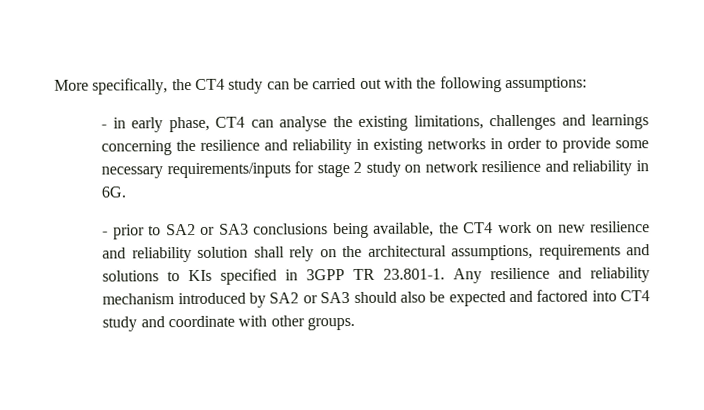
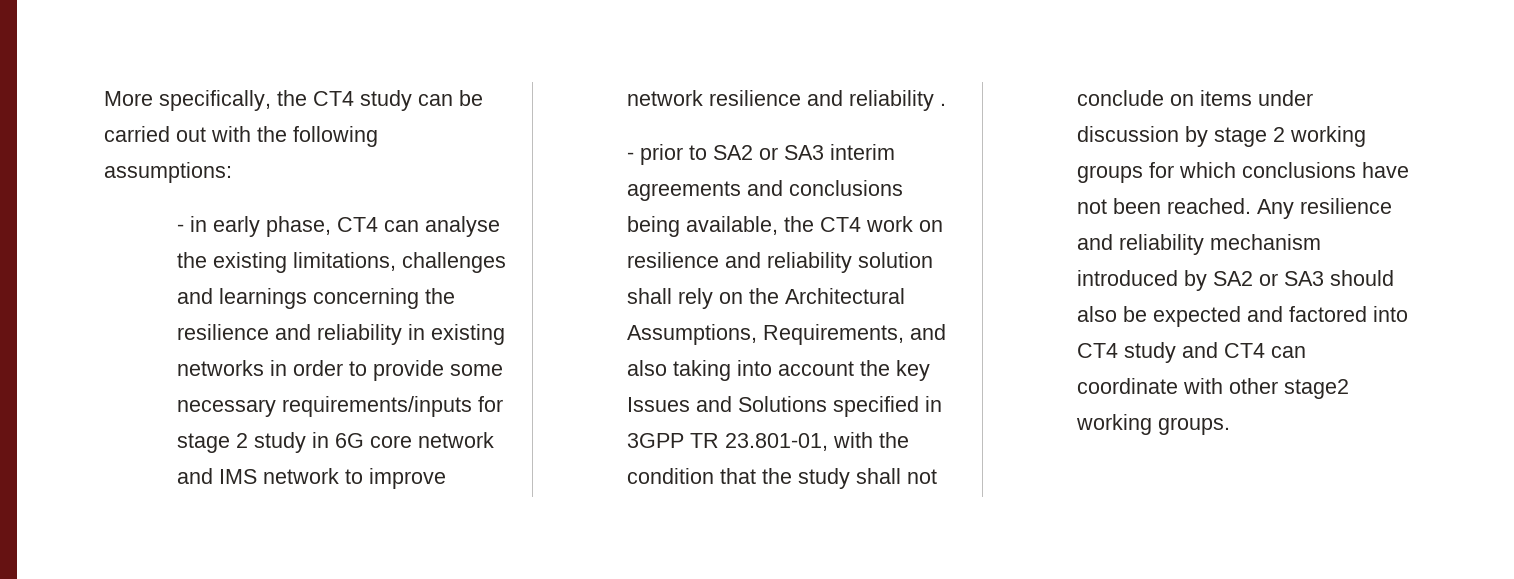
[404,164,422,173] on -> [311,432,494,448] [176,468,446,489] in 6G core network and IMS network to improve
[636,160,650,172] [101,186,127,198] in 6G. -> [939,103,946,106] .
(249, 229) none -> [829,144,895,160] [626,180,783,201] interim agreements and
[557,224,586,233] new -> (943, 226) none
[367,244,651,261] [102,268,446,285] architectural assumptions, requirements and solutions to KIs specified in 3GPP TR 23.801-1. -> [784,288,905,304] [626,324,946,345] [626,360,930,381] [626,396,942,417] [626,432,909,451] [626,468,937,489] [1076,90,1313,106] [1076,126,1366,147] [1076,162,1409,183] [1076,198,1251,214] Architectural Assumptions, Requirements, and also taking into account the key Issues and Solutions specified in 3GPP TR 23.801-01, with the condition that the study shall not conclude on items under discussion by stage 2 working groups for which conclusions have not been reached.
(165, 322) none -> [1223,343,1306,358] CT4 can
(305, 321) none -> [1283,379,1349,399] [1075,414,1152,435] stage2 working

